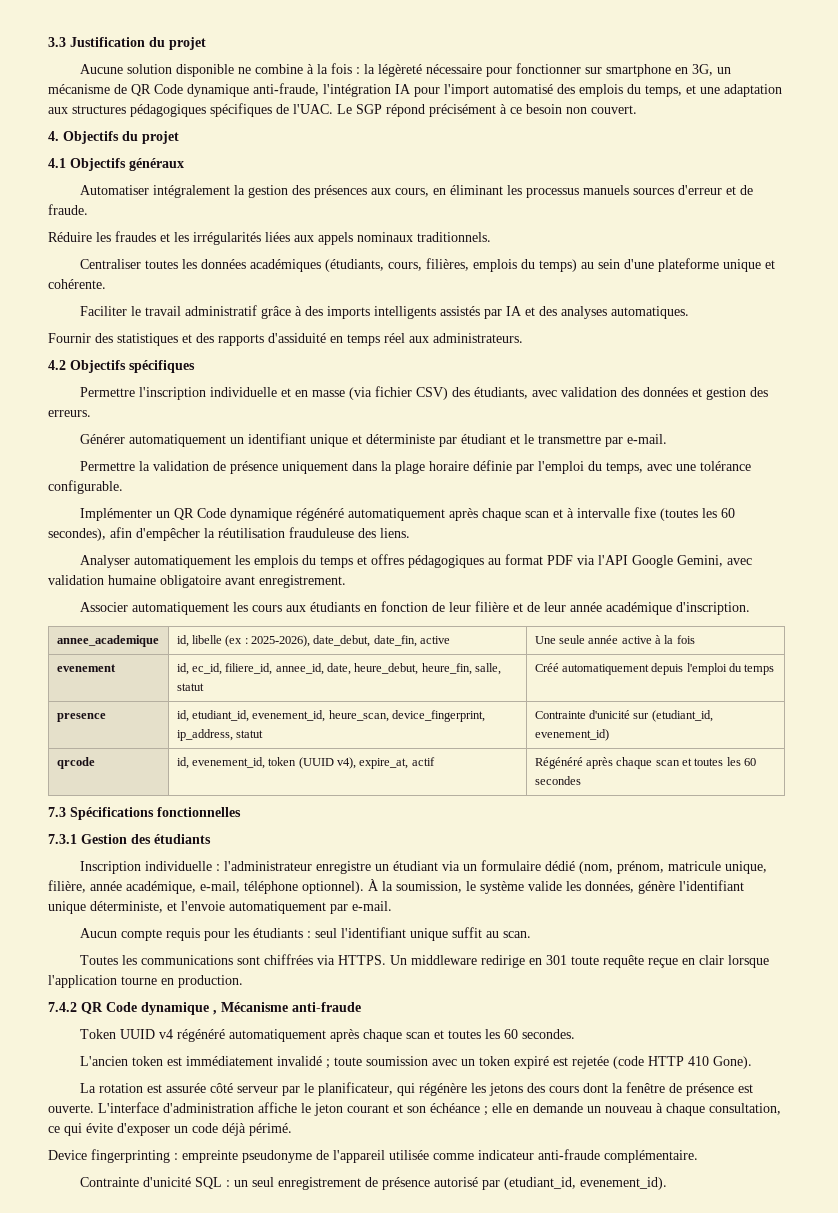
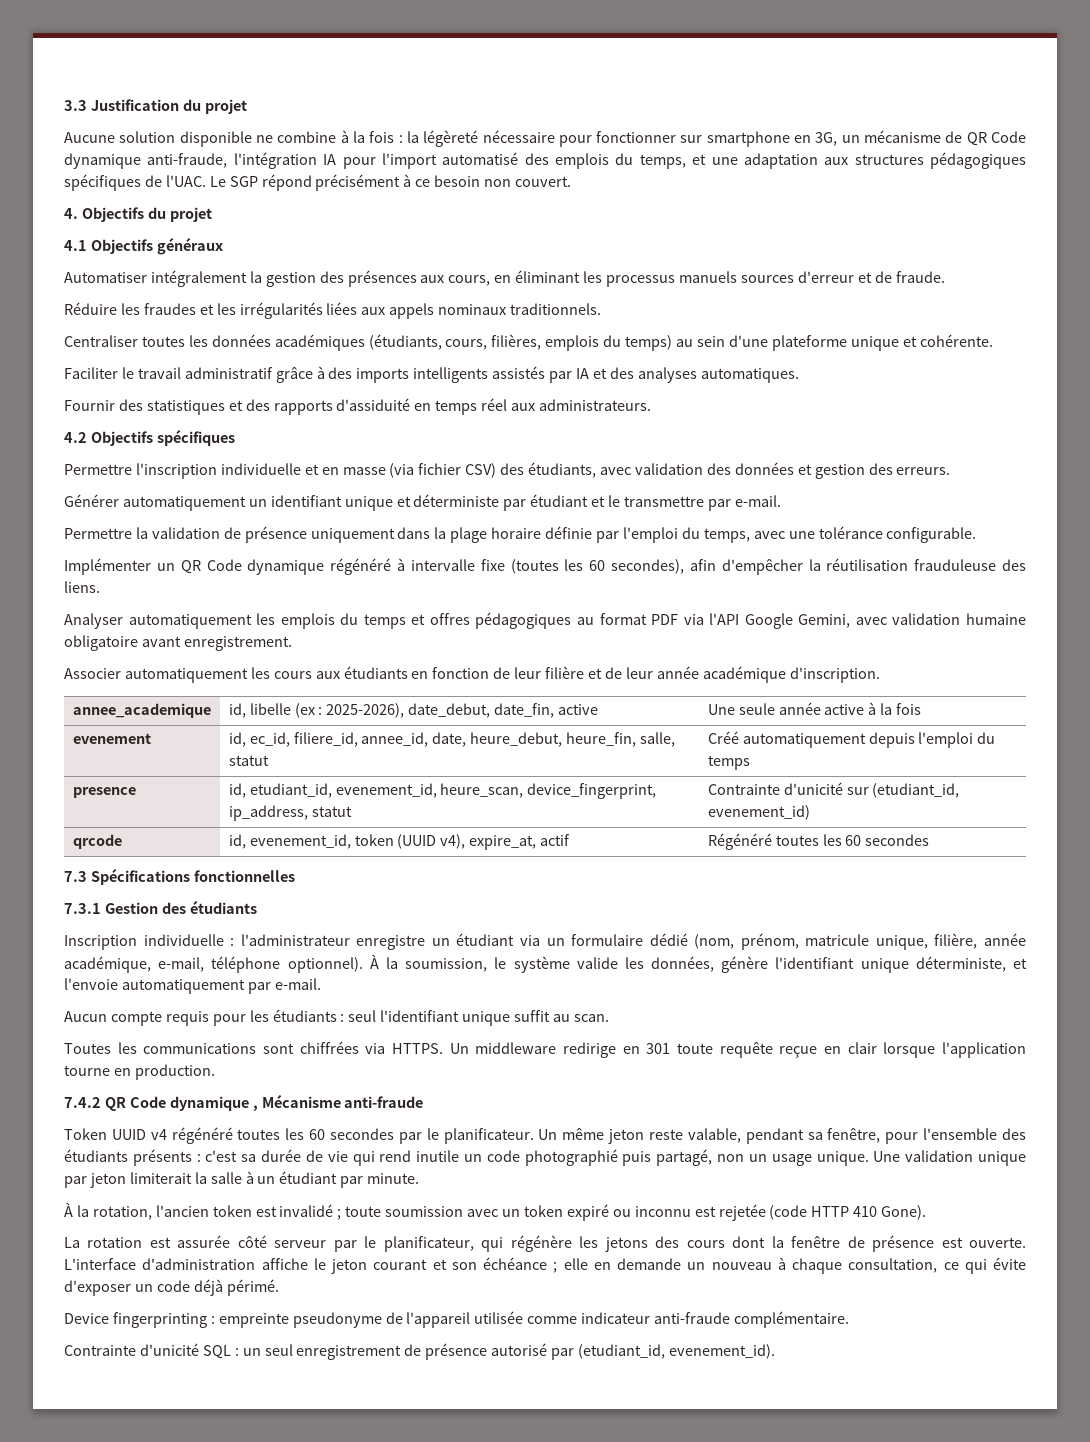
[348,508,564,521] automatiquement après chaque scan et -> (392, 566) none
[585,757,693,769] après chaque scan et -> (772, 841) none
[229,1029,576,1042] [80,1056,129,1066] automatiquement après chaque scan et toutes les 60 secondes. // L'ancien -> [237,1128,1027,1144] [64,1149,1027,1166] [64,1171,420,1188] [64,1202,209,1220] toutes les 60 secondes par le planificateur. Un même jeton reste valable, pendant sa fenêtre, pour l'ensemble des étudiants présents : c'est sa durée de vie qui rend inutile un code photographié puis partagé, non un usage unique. Une validation unique par jeton limiterait la salle à un étudiant par minute. // À la rotation, l'ancien
[186,1056,274,1066] immédiatement -> (277, 1211) none
(550, 1062) none -> [612,1206,691,1217] ou inconnu

